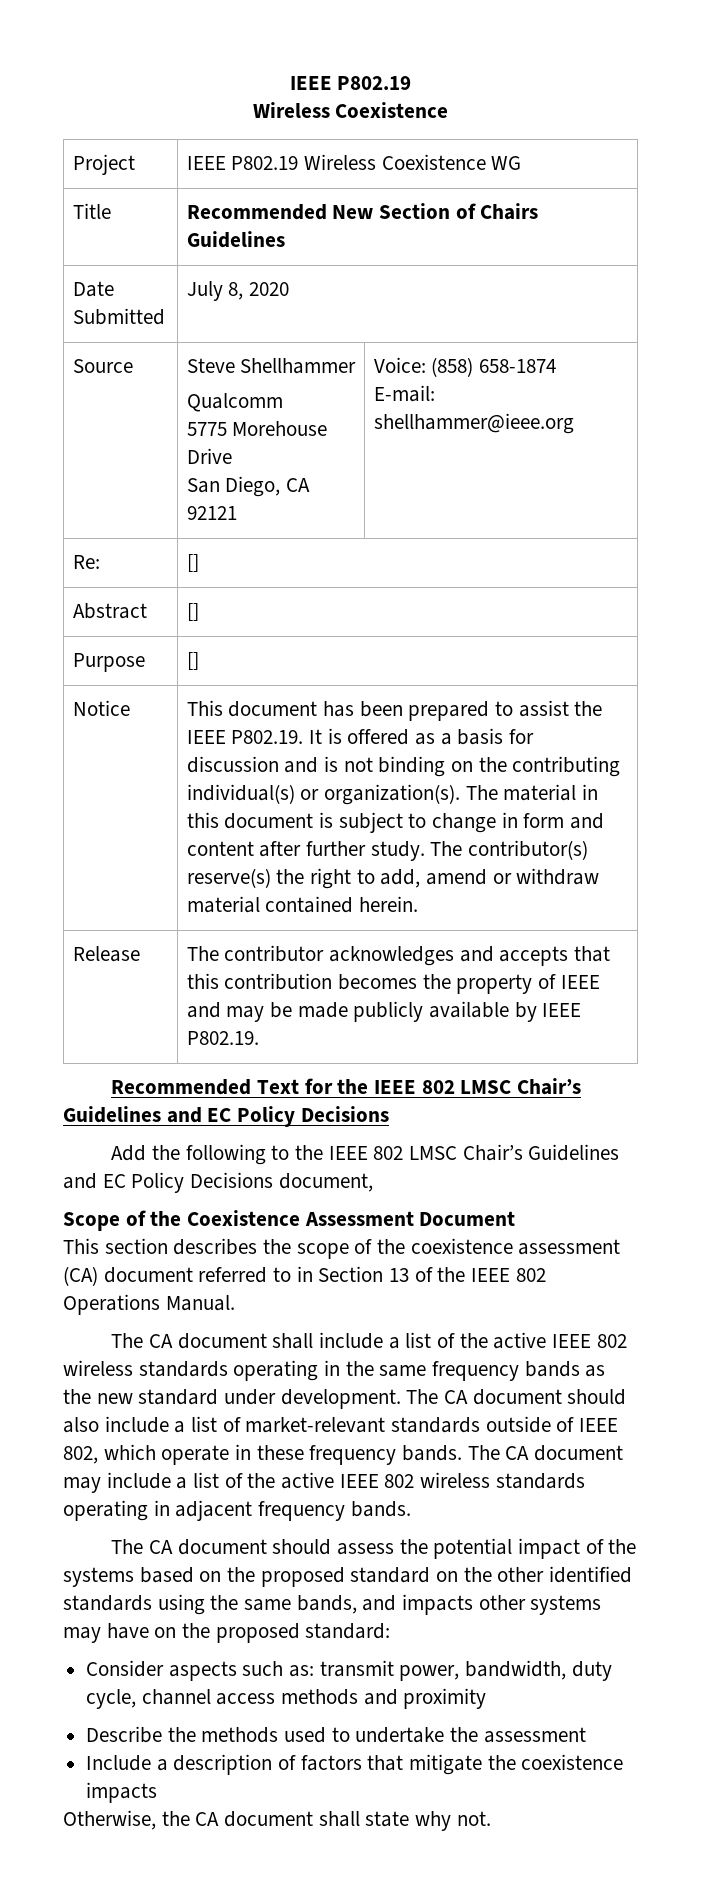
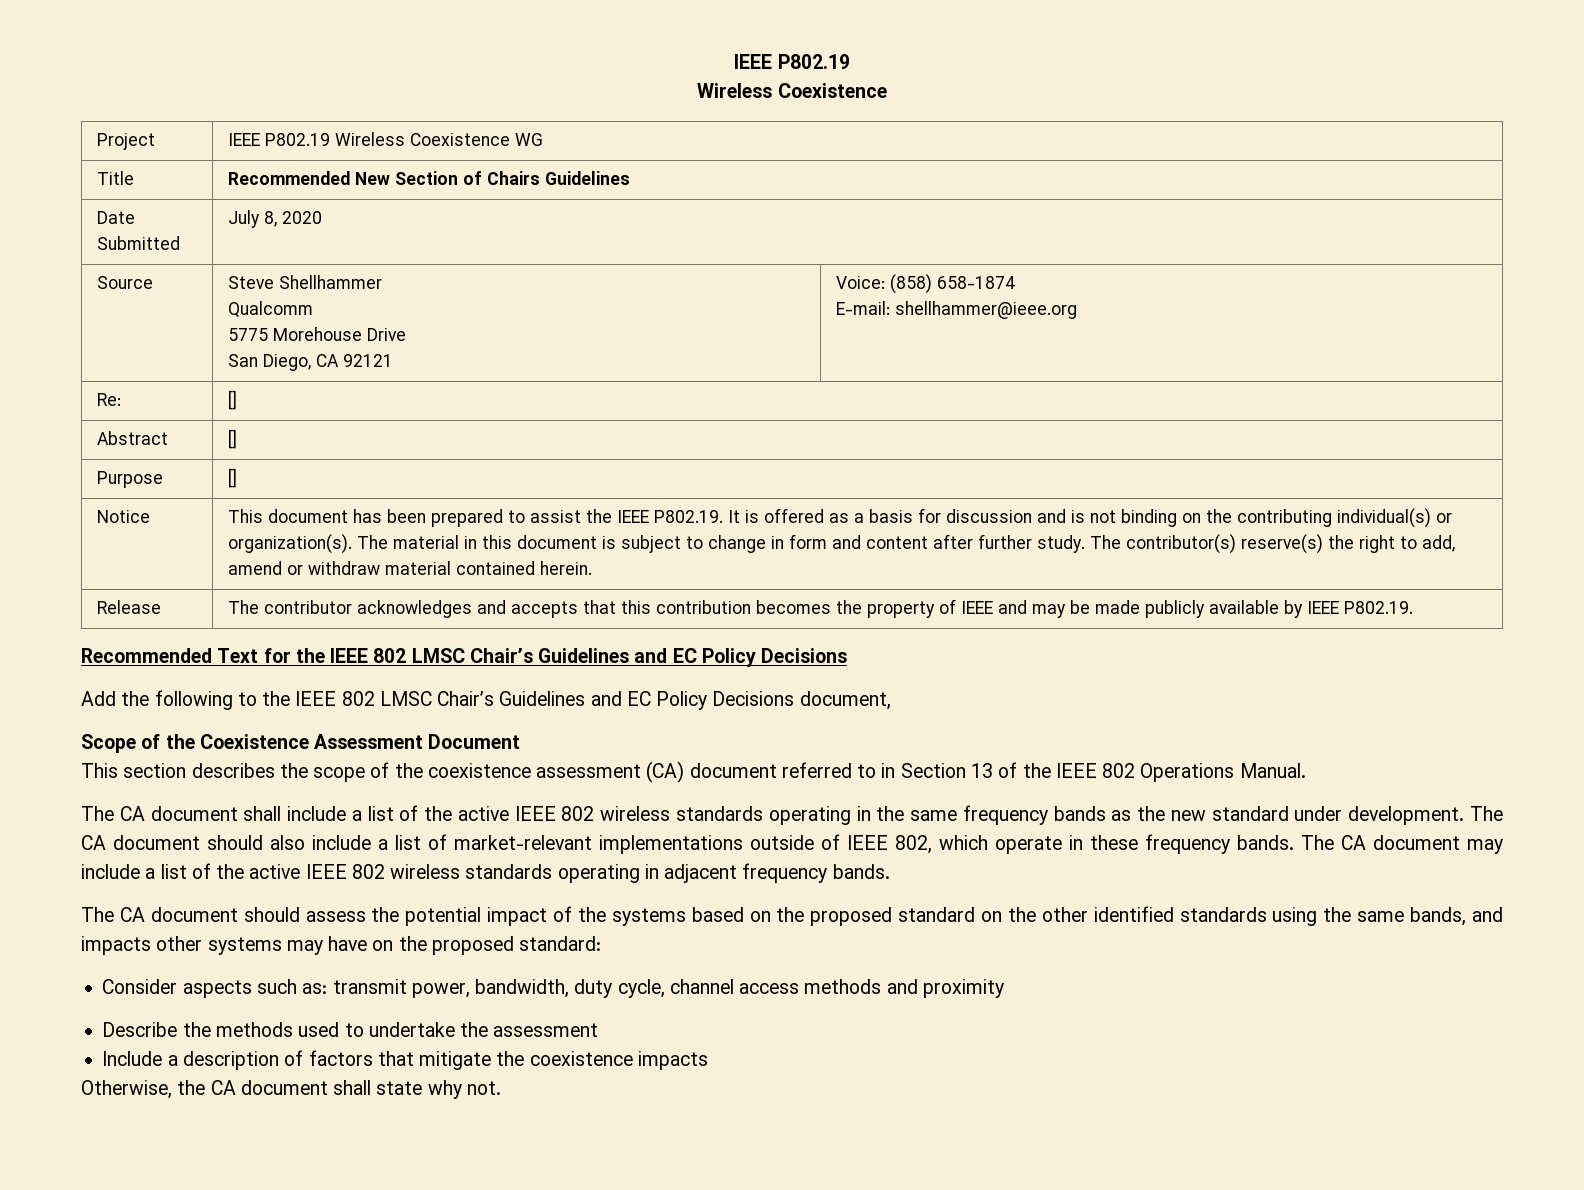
[391,1417,481,1433] standards -> [599,835,743,854] implementations

